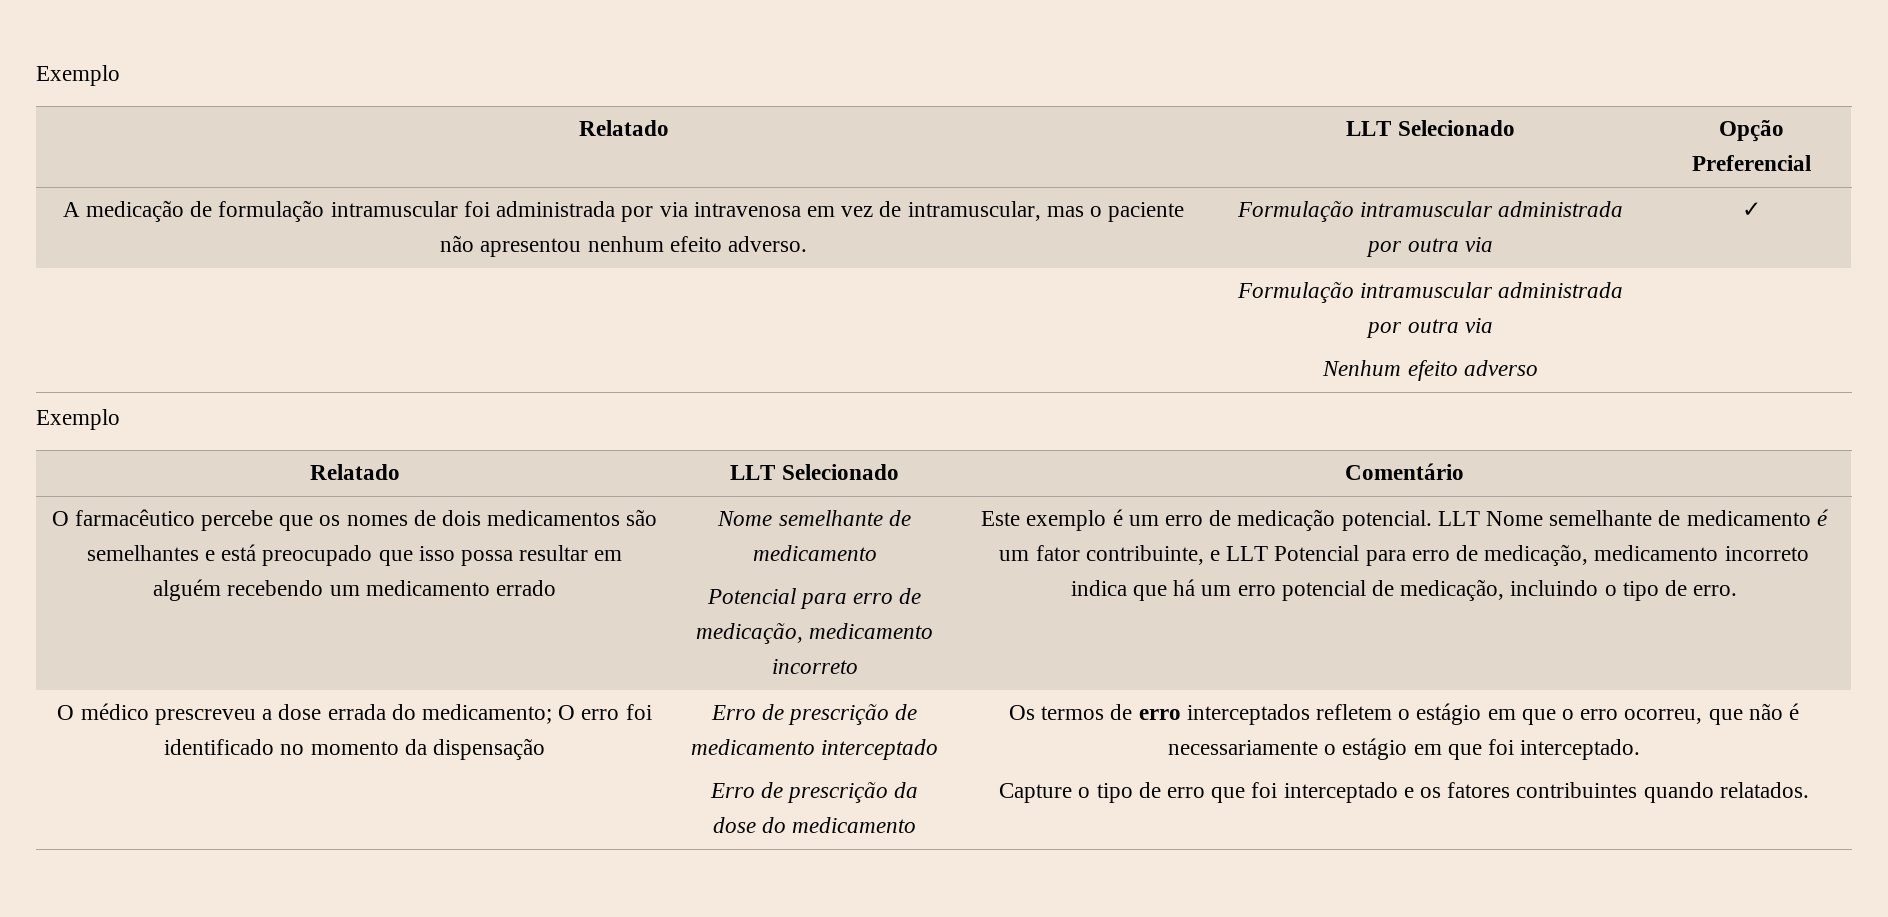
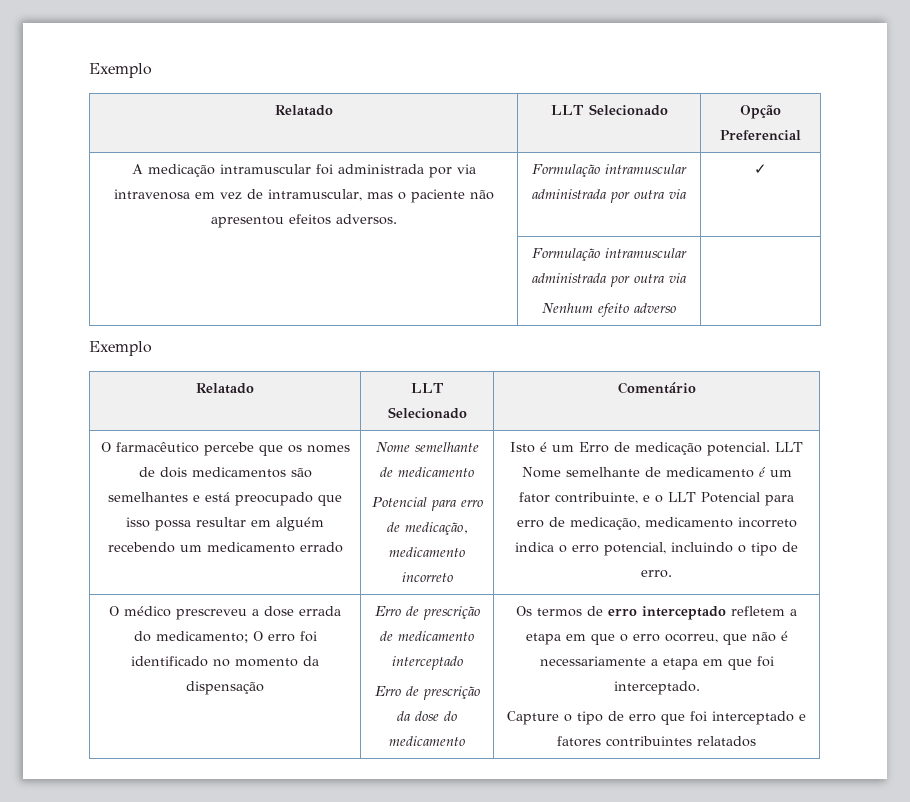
[190,200,325,222] de formulação -> (215, 170) none
[587,236,807,252] nenhum efeito adverso. -> [288,214,397,225] efeitos adversos.
[981,509,1203,531] Este exemplo é um erro -> [510,442,609,453] Isto é um Erro
(1220, 555) none -> [655,495,663,503] o
[1132,579,1505,601] que há um erro potencial de medicação, -> [559,542,666,556] o erro potencial,
[1186,703,1482,725] interceptados refletem o estágio -> [642,606,797,620] [525,633,561,645] interceptado refletem a etapa
[1324,738,1408,760] o estágio -> [650,658,698,670] a etapa
[1420,787,1442,798] os -> (806, 717) none
[1643,782,1809,803] quando relatados. -> [697,736,756,747] relatados

